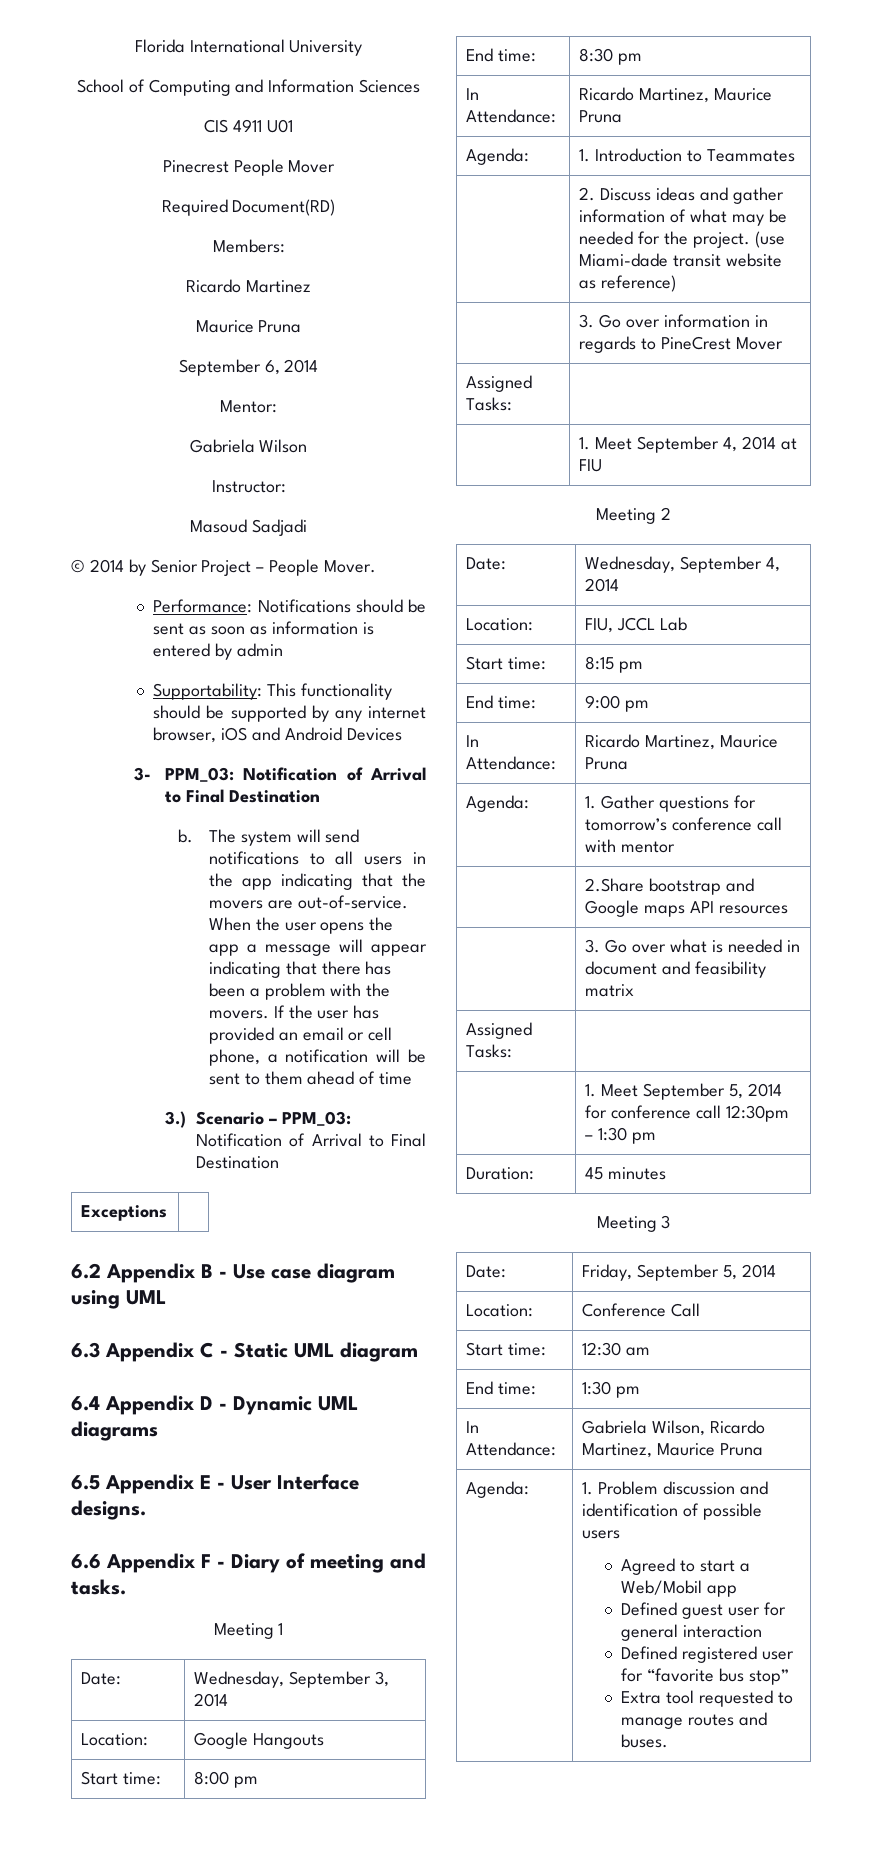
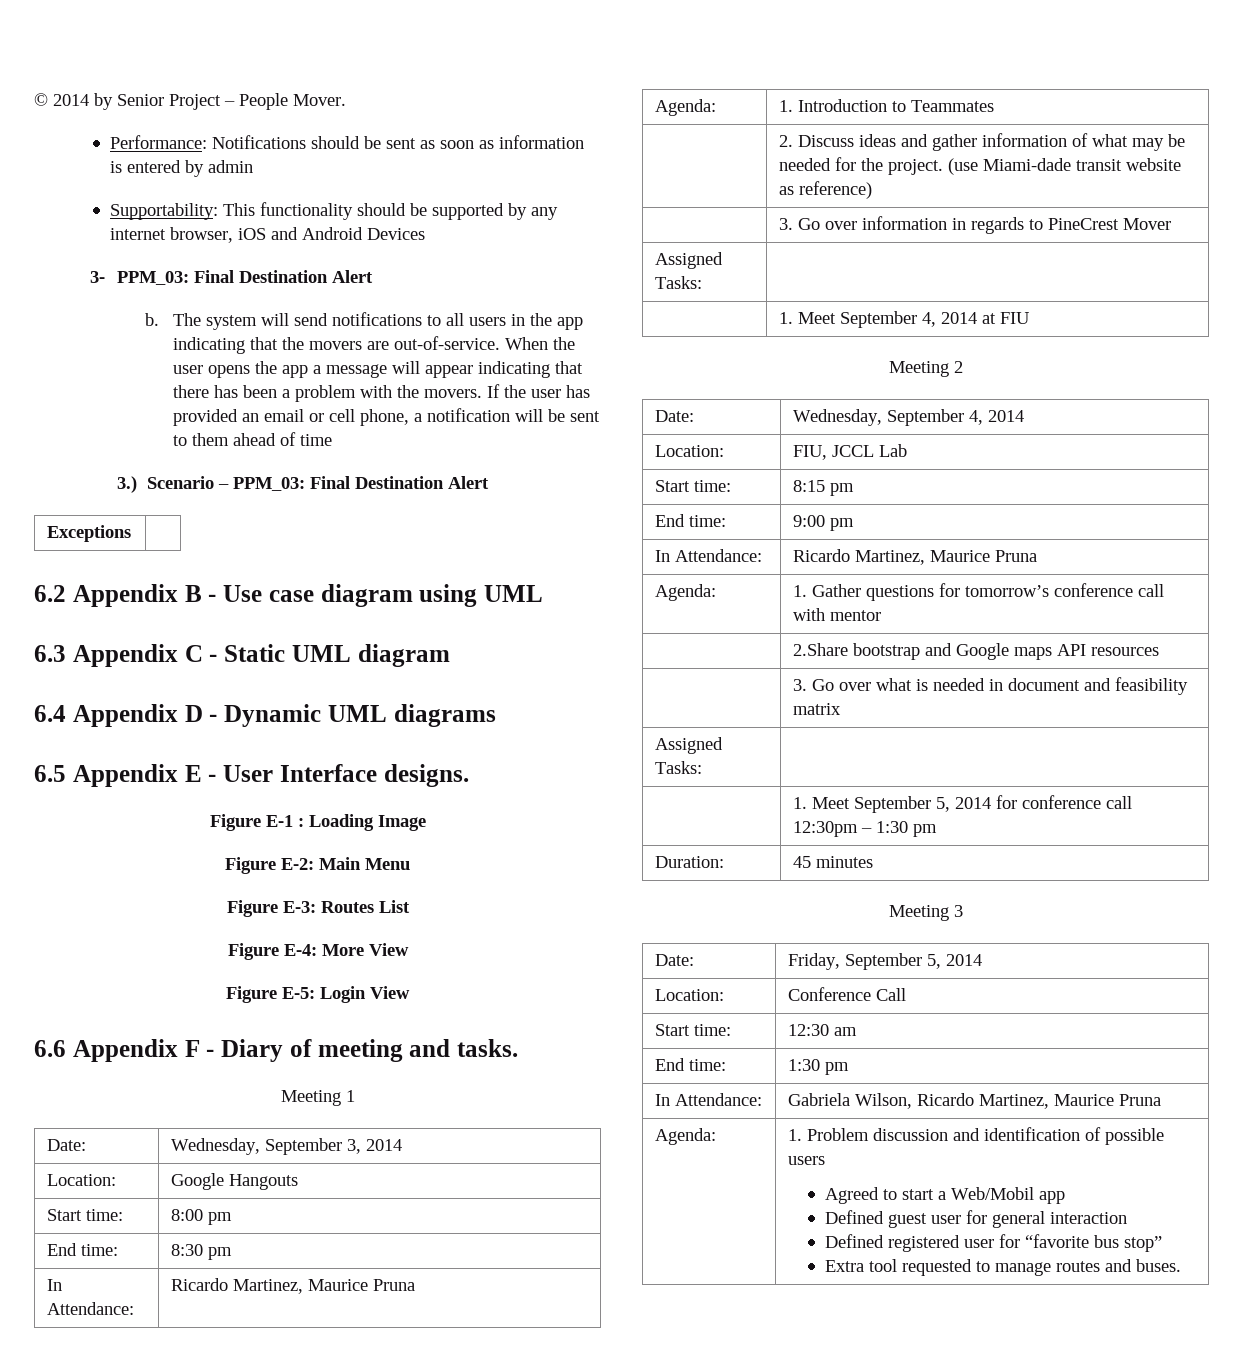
[134,39,363,56] [76,79,421,96] [204,119,293,133] [162,159,336,176] [161,199,336,216] [212,239,285,253] [186,279,311,293] [195,320,302,333] [178,359,319,376] [220,400,277,413] [189,439,308,453] [211,480,286,493] [190,519,307,536] Florida International University // School of Computing and Information Sciences // CIS 4911 U01 // Pinecrest People Mover // Required Document(RD) // Members: // Ricardo Martinez // Maurice Pruna // September 6, 2014 // Mentor: // Gabriela Wilson // Instructor: // Masoud Sadjadi // -> (34, 99) none
[243,767,427,781] [164,789,320,803] Notification of Arrival to Final Destination -> [194,270,374,283] Final Destination Alert
[196,1133,426,1147] [196,1156,280,1169] Notification of Arrival to Final Destination -> [309,476,489,489] Final Destination Alert
(146, 1510) none -> [209,814,426,831] [225,857,410,874] [226,900,410,917] [227,943,409,960] [226,986,410,1003] // Figure E-1 : Loading Image // Figure E-2: Main Menu // Figure E-3: Routes List // Figure E-4: More View // Figure E-5: Login View

